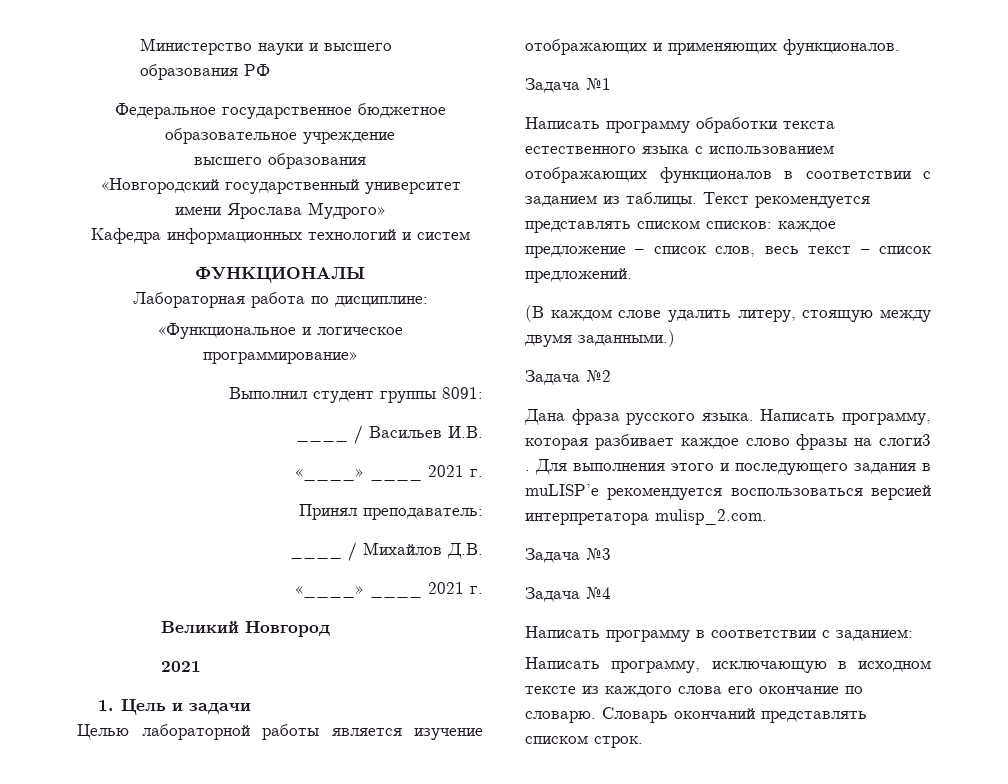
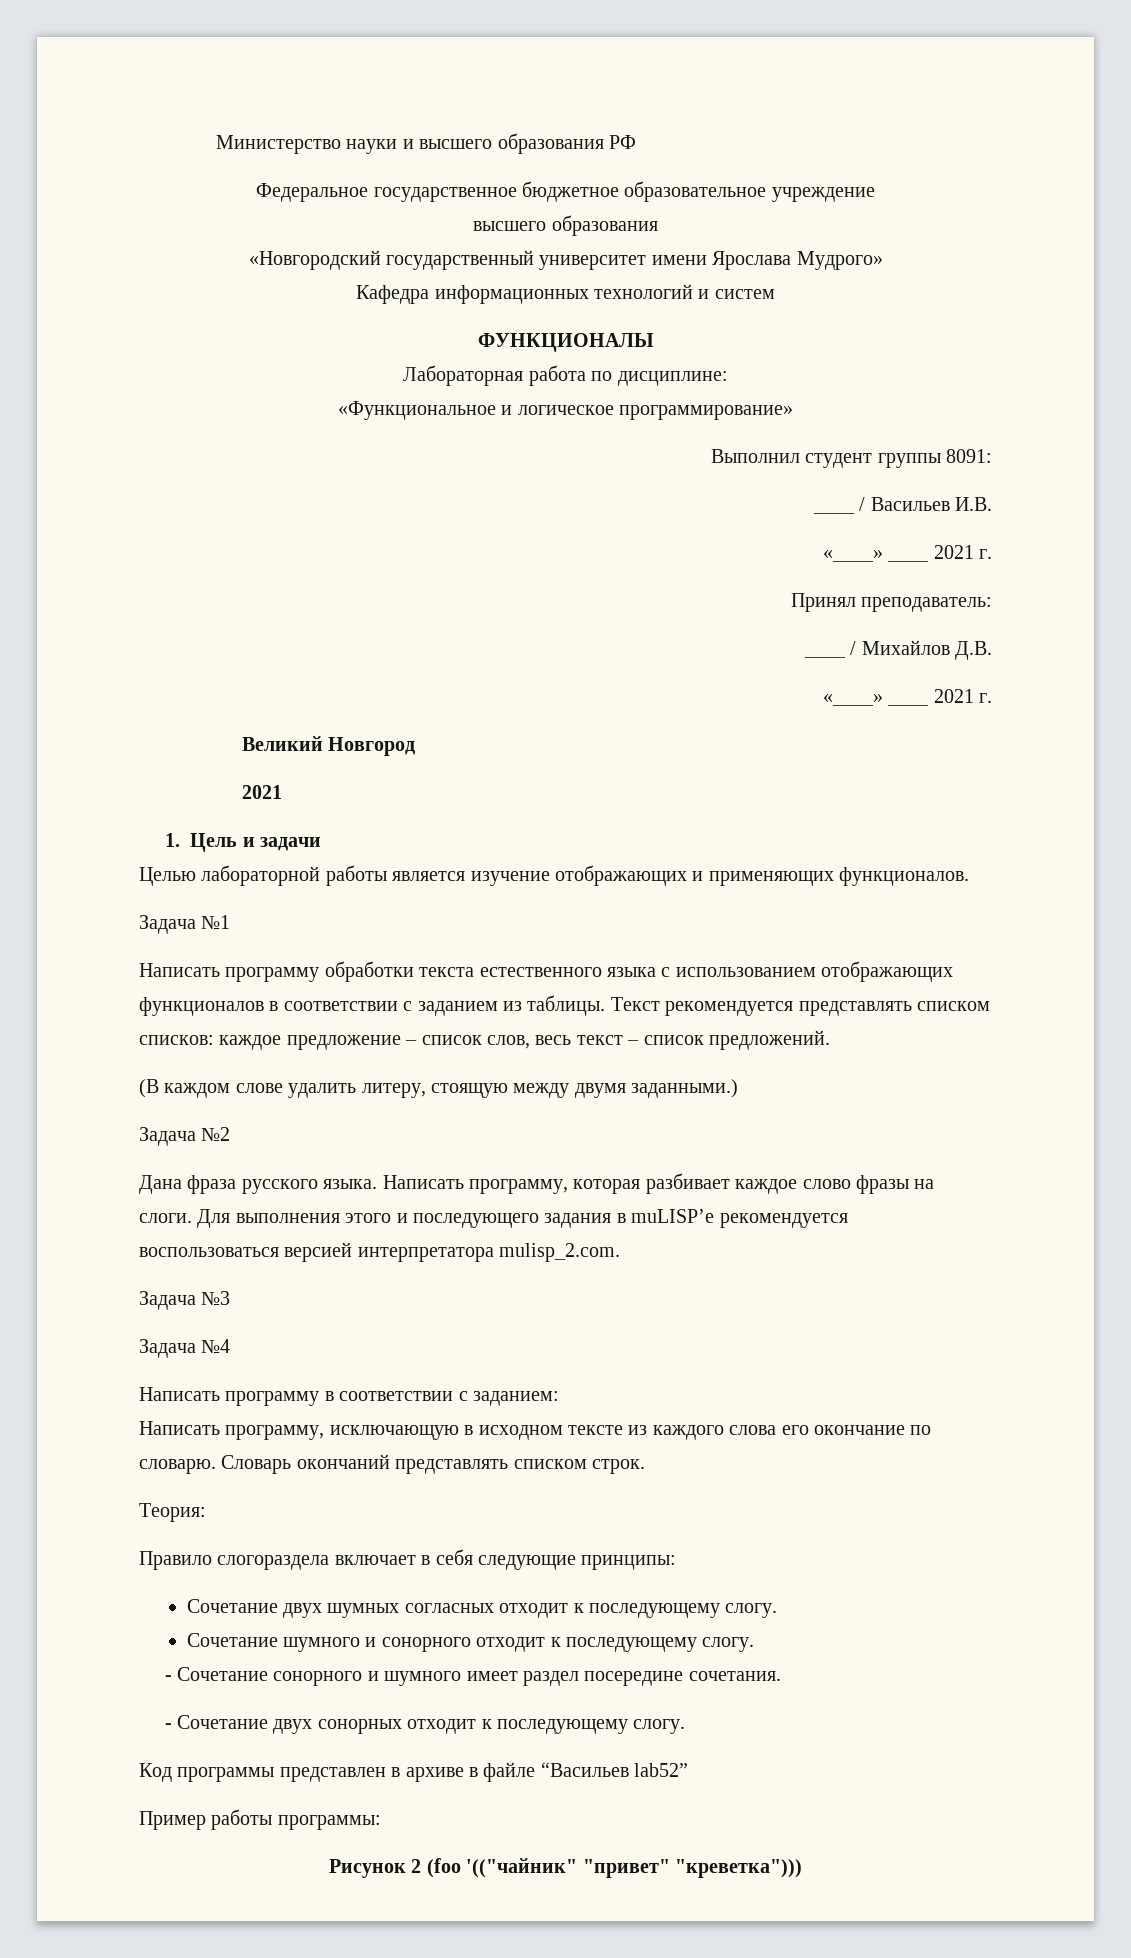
[879,434,931,446] [525,470,530,471] слоги3 . -> [139,1213,192,1223] слоги.
(643, 742) none -> [139,1503,206,1522] [139,1549,677,1570] [186,1599,778,1618] [186,1633,755,1652] [164,1667,781,1686] [164,1715,686,1734] [139,1762,689,1782] [139,1809,381,1830] [329,1858,802,1878] // Теория: // Правило слогораздела включает в себя следующие принципы: // Сочетание двух шумных согласных отходит к последующему слогу. // Сочетание шумного и сонорного отходит к последующему слогу. // - Сочетание сонорного и шумного имеет раздел посередине сочетания. // - Сочетание двух сонорных отходит к последующему слогу. // Код программы представлен в архиве в файле “Васильев lab52” // Пример работы программы: // Рисунок 2 (foo '(("чайник" "привет" "креветка")))

